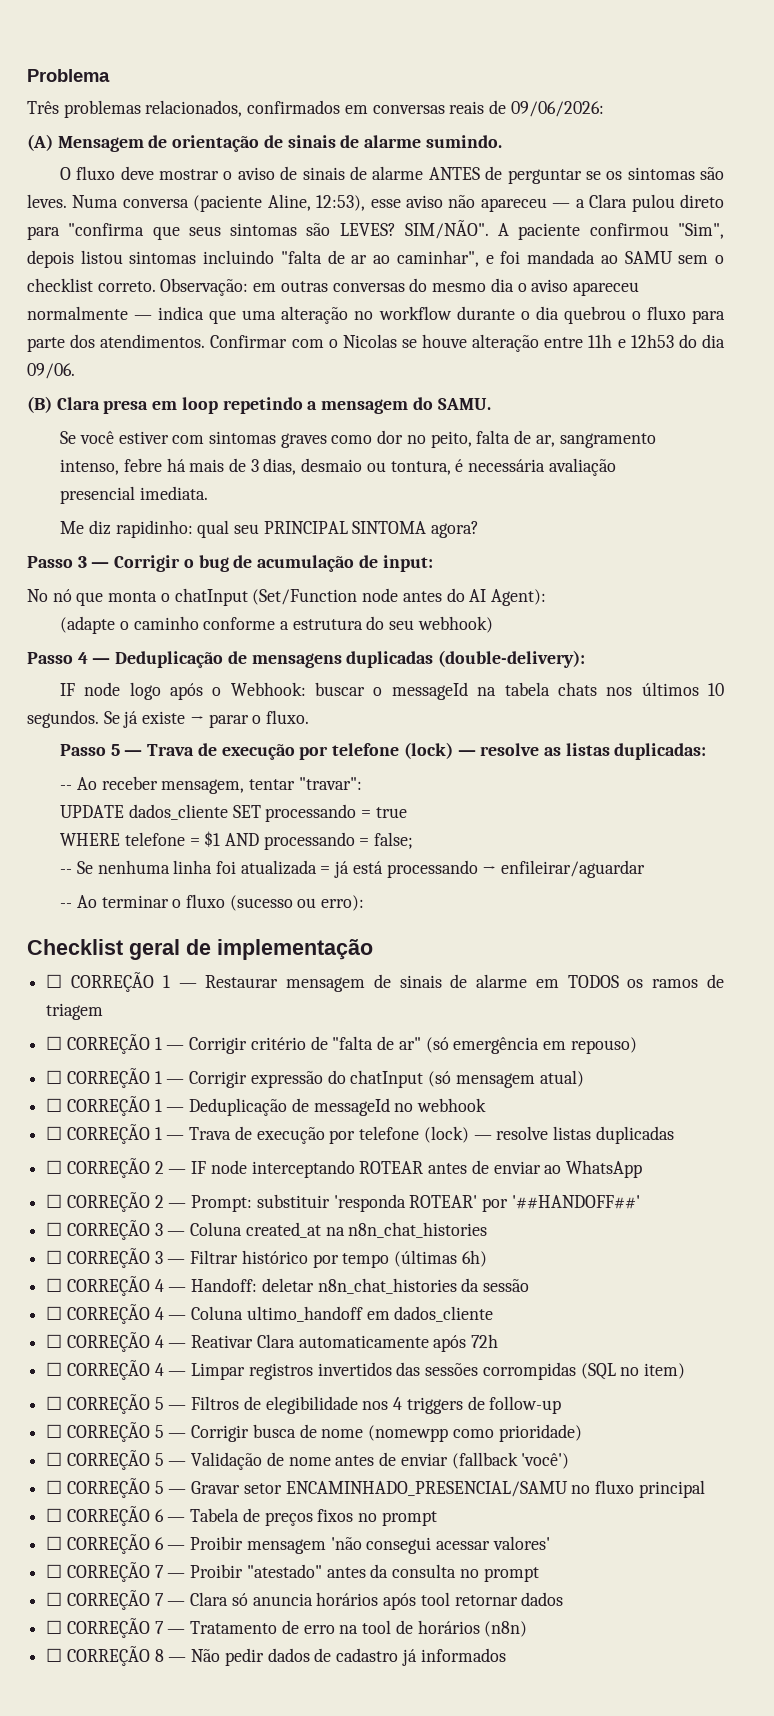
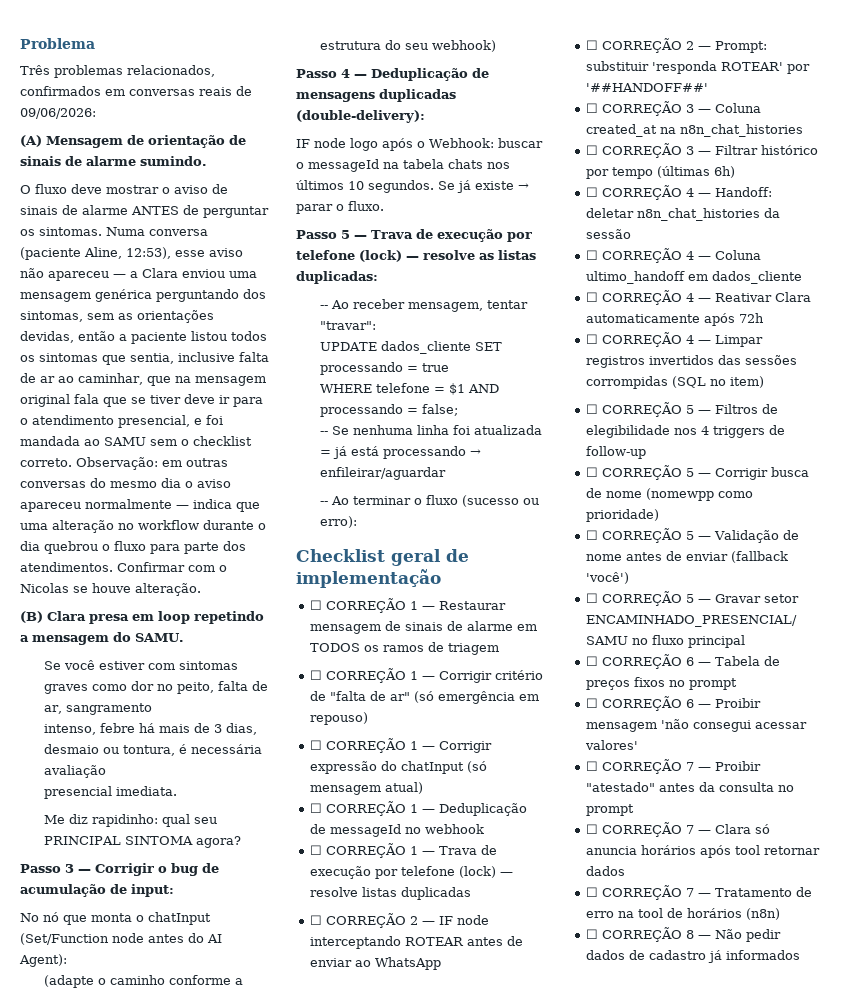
[585,167,725,180] [27,194,67,208] se os sintomas são leves. -> [20,227,102,236] os sintomas.
[631,194,725,212] [27,220,724,240] [27,250,479,268] pulou direto para "confirma que seus sintomas são LEVES? SIM/NÃO". A paciente confirmou "Sim", depois listou sintomas incluindo "falta de ar ao caminhar", -> [182,269,257,278] [20,289,266,302] [20,310,214,323] [20,331,267,344] [20,352,269,365] [20,373,266,386] [20,394,263,407] [20,415,190,428] enviou uma mensagem genérica perguntando dos sintomas, sem as orientações devidas, então a paciente listou todos os sintomas que sentia, inclusive falta de ar ao caminhar, que na mensagem original fala que se tiver deve ir para o atendimento presencial,
[472,334,725,352] [27,363,75,379] alteração entre 11h e 12h53 do dia 09/06. -> [135,583,201,596] alteração.

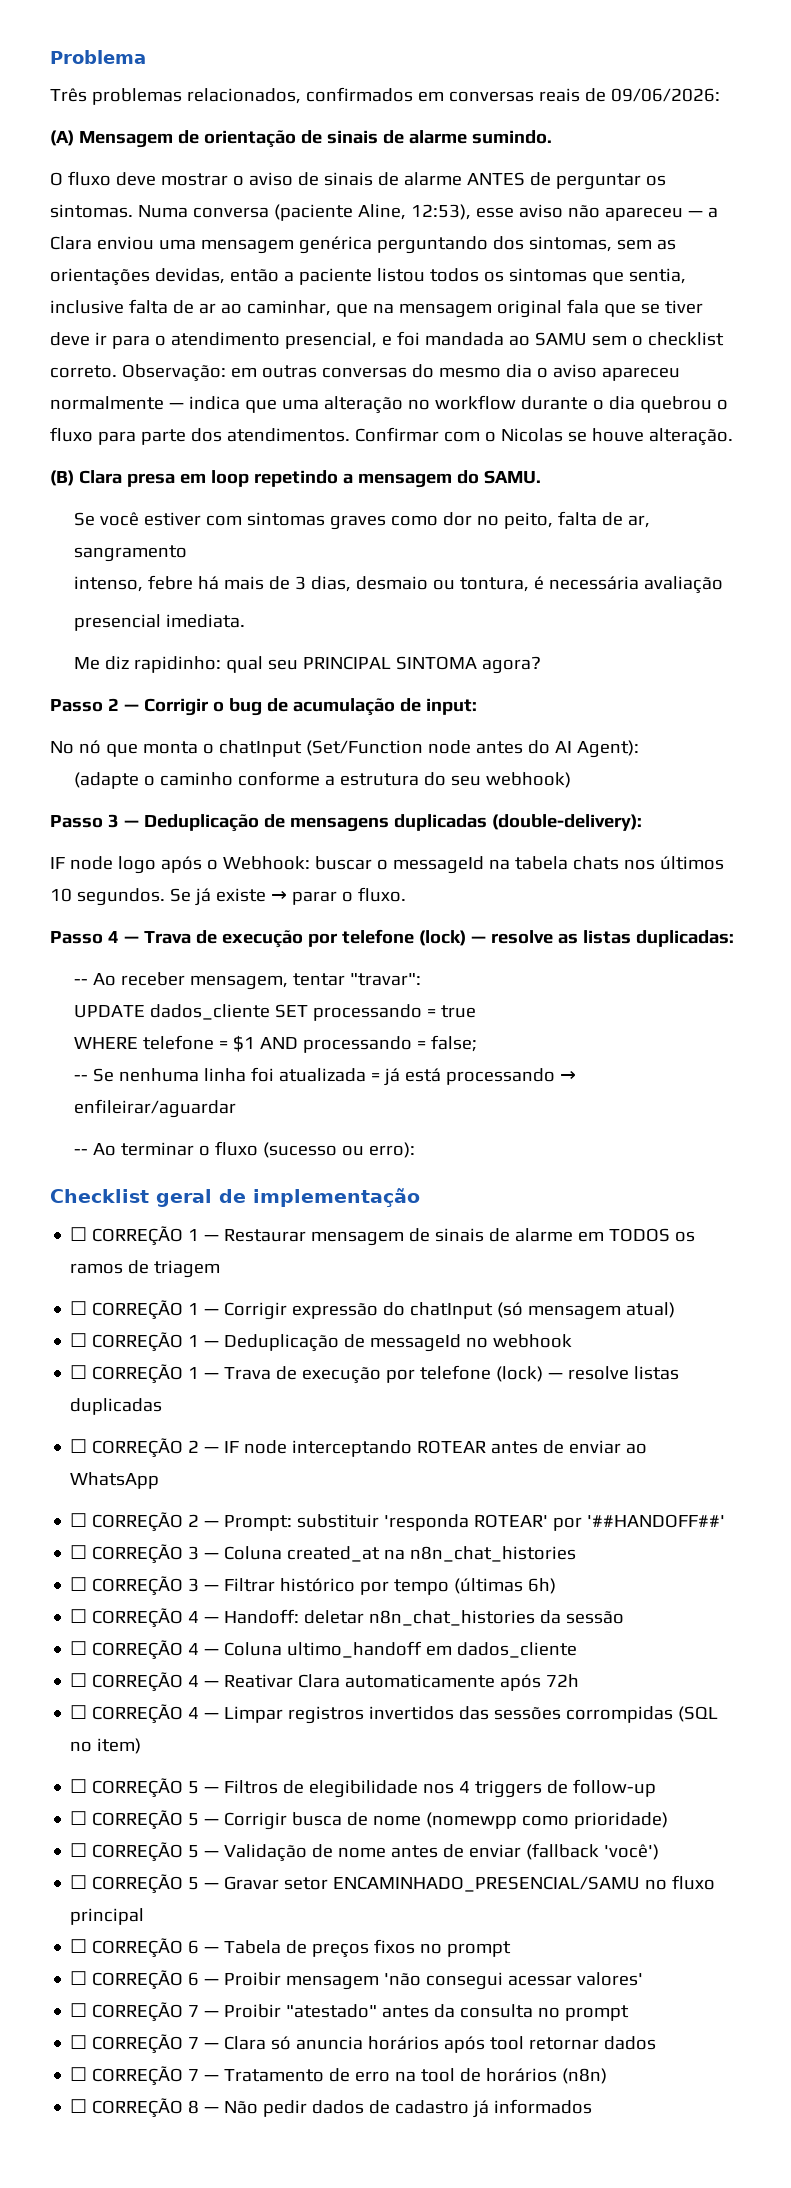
[65,864,74,873] 3 -> [107,698,119,711] 2
[341,69,350,78] 4 -> [107,814,119,828] 3
[341,230,350,239] 5 -> [107,931,119,943] 4
[310,668,544,683] [310,691,540,704] [310,712,369,725] // ☐ CORREÇÃO 1 — Corrigir critério de "falta de ar" (só emergência em repouso) -> (221, 1269) none

